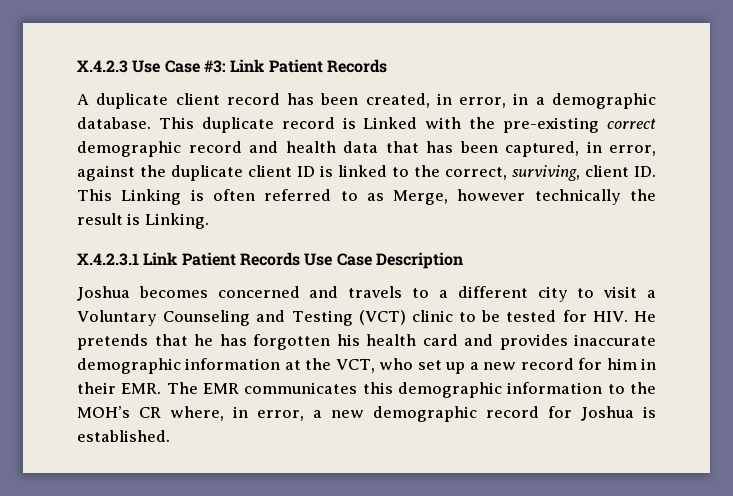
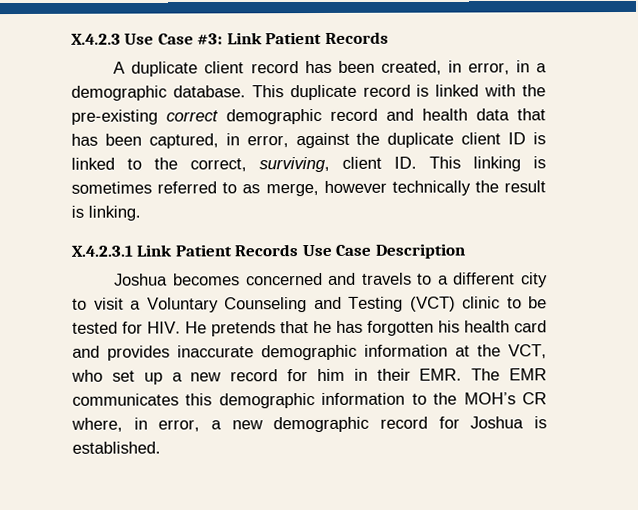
[363,117,418,129] Linked -> [435,84,480,97] linked
[121,189,255,205] Linking is often -> [473,156,546,172] [71,181,152,194] linking is sometimes
[393,190,449,205] Merge, -> [265,183,319,197] merge,
[144,213,209,229] Linking. -> [88,205,141,221] linking.

